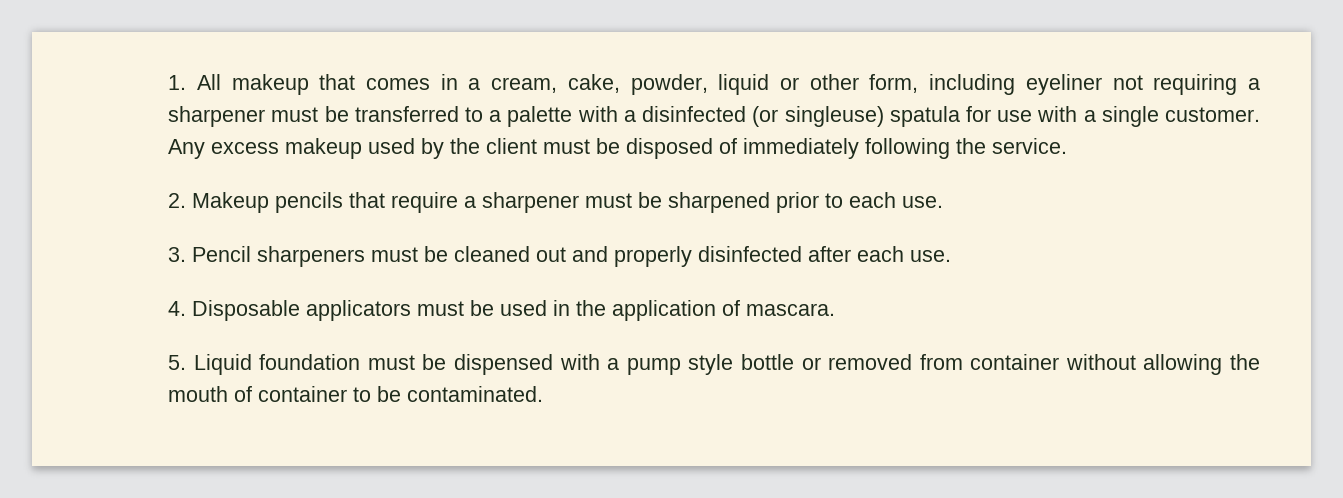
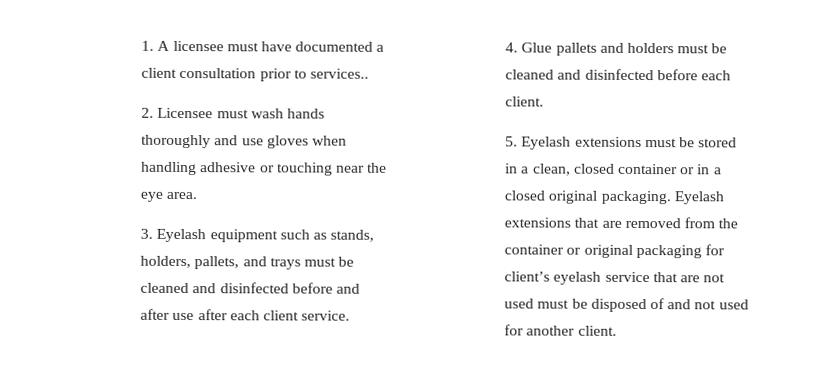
[196,74,1261,95] [168,106,1261,127] [168,138,1068,159] [168,192,944,213] [168,246,952,267] [168,300,836,321] [168,354,1260,375] [168,386,544,402] All makeup that comes in a cream, cake, powder, liquid or other form, including eyeliner not requiring a sharpener must be transferred to a palette with a disinfected (or singleuse) spatula for use with a single customer. Any excess makeup used by the client must be disposed of immediately following the service. // 2. Makeup pencils that require a sharpener must be sharpened prior to each use. // 3. Pencil sharpeners must be cleaned out and properly disinfected after each use. // 4. Disposable applicators must be used in the application of mascara. // 5. Liquid foundation must be dispensed with a pump style bottle or removed from container without allowing the mouth of container to be contaminated. -> [157,40,385,52] [141,67,369,82] [141,107,325,119] [141,134,347,149] [141,161,388,176] [140,191,198,202] [140,228,375,243] [140,255,355,270] [140,282,360,294] [140,308,351,321] [505,42,728,56] [505,68,731,81] [505,96,545,107] [505,136,738,150] [505,163,722,176] [504,190,724,205] [504,217,739,229] [504,244,725,259] [504,271,726,285] [504,298,749,313] [504,324,617,336] A licensee must have documented a client consultation prior to services.. // 2. Licensee must wash hands thoroughly and use gloves when handling adhesive or touching near the eye area. // 3. Eyelash equipment such as stands, holders, pallets, and trays must be cleaned and disinfected before and after use after each client service. // 4. Glue pallets and holders must be cleaned and disinfected before each client. // 5. Eyelash extensions must be stored in a clean, closed container or in a closed original packaging. Eyelash extensions that are removed from the container or original packaging for client’s eyelash service that are not used must be disposed of and not used for another client.

